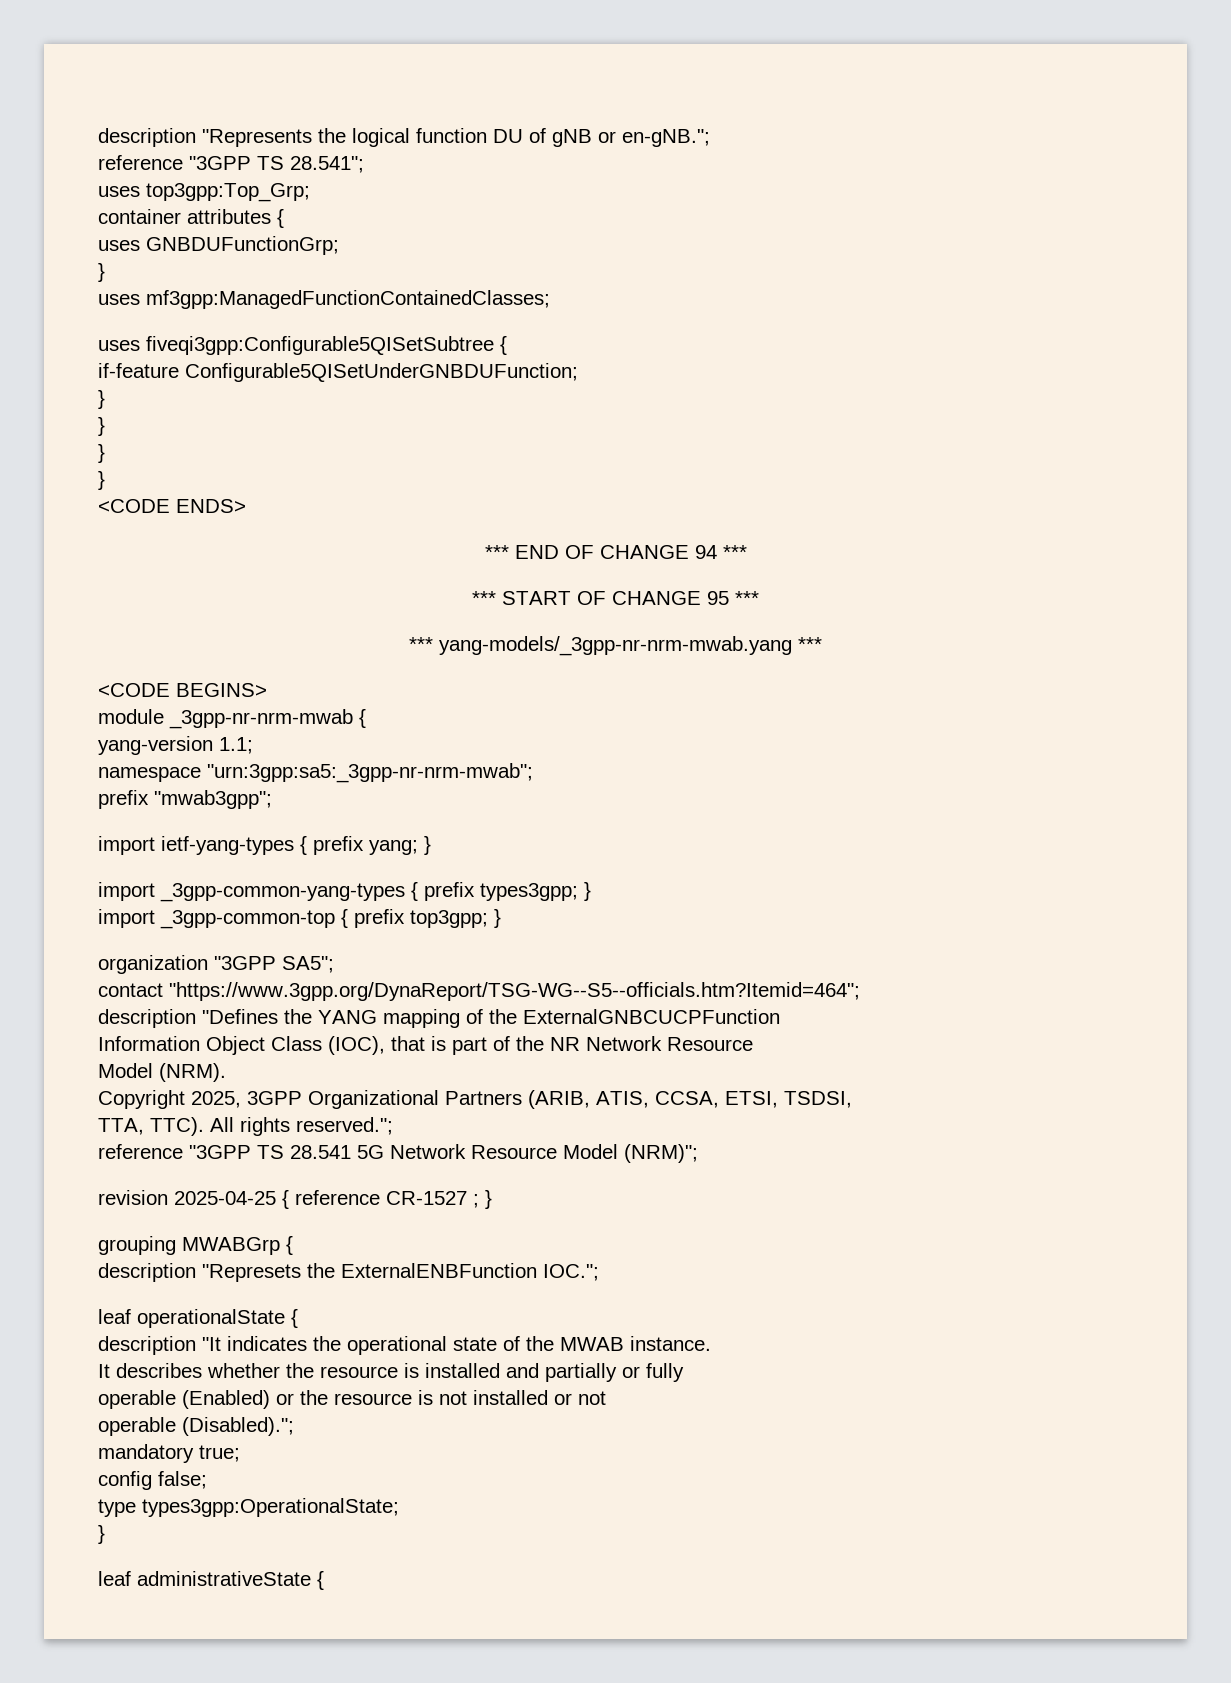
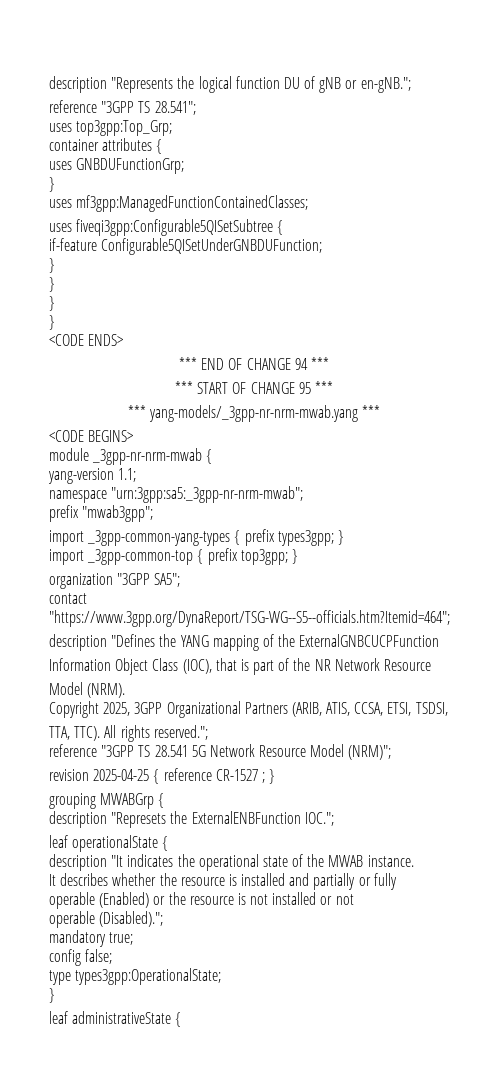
[98,836,431,855] // import ietf-yang-types { prefix yang; } -> (154, 513) none

